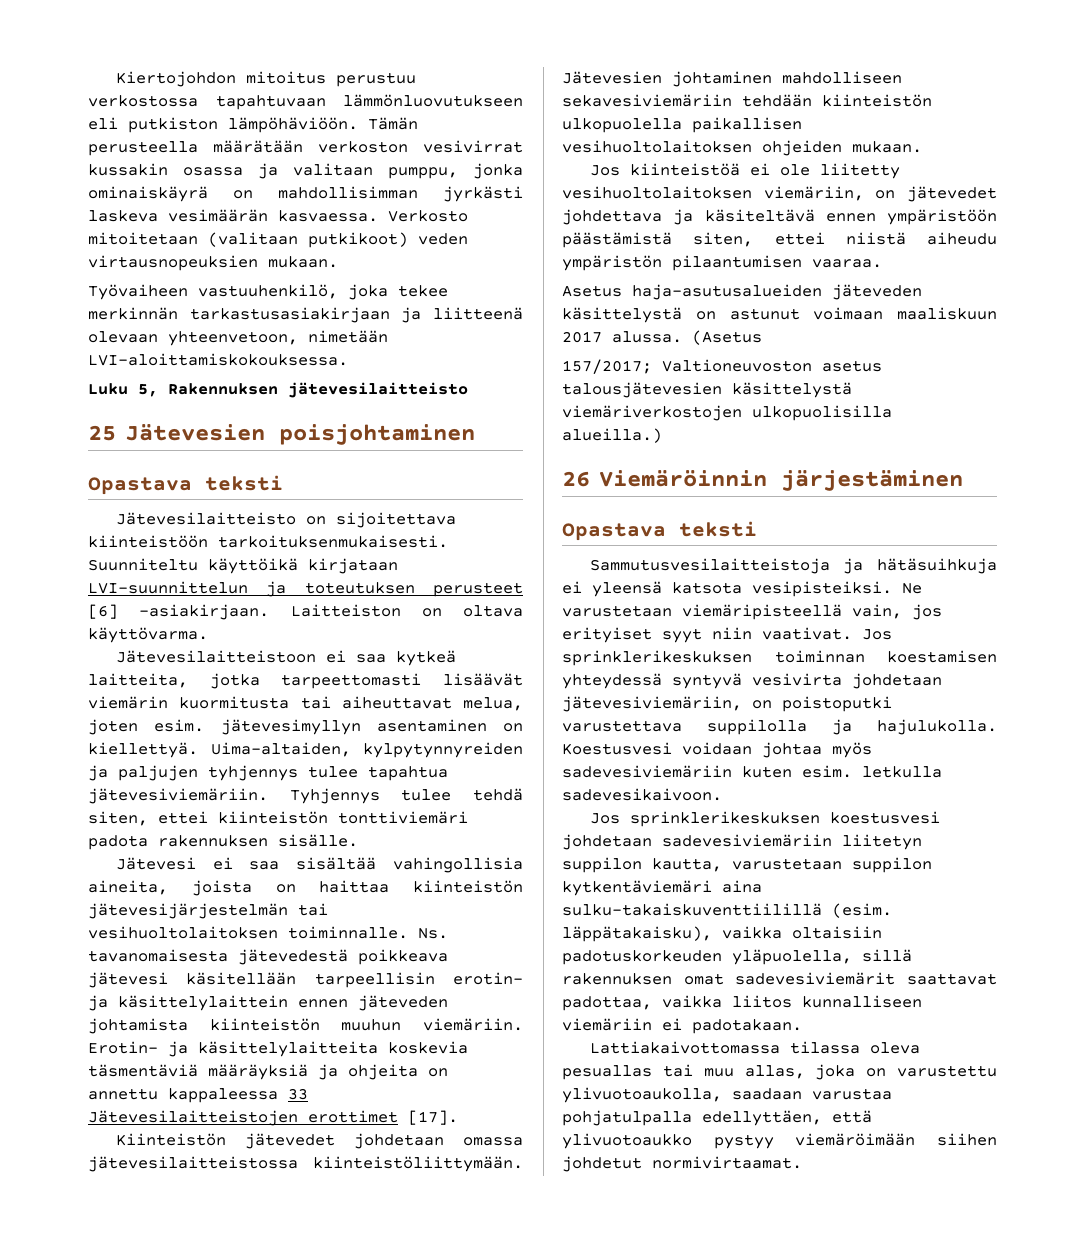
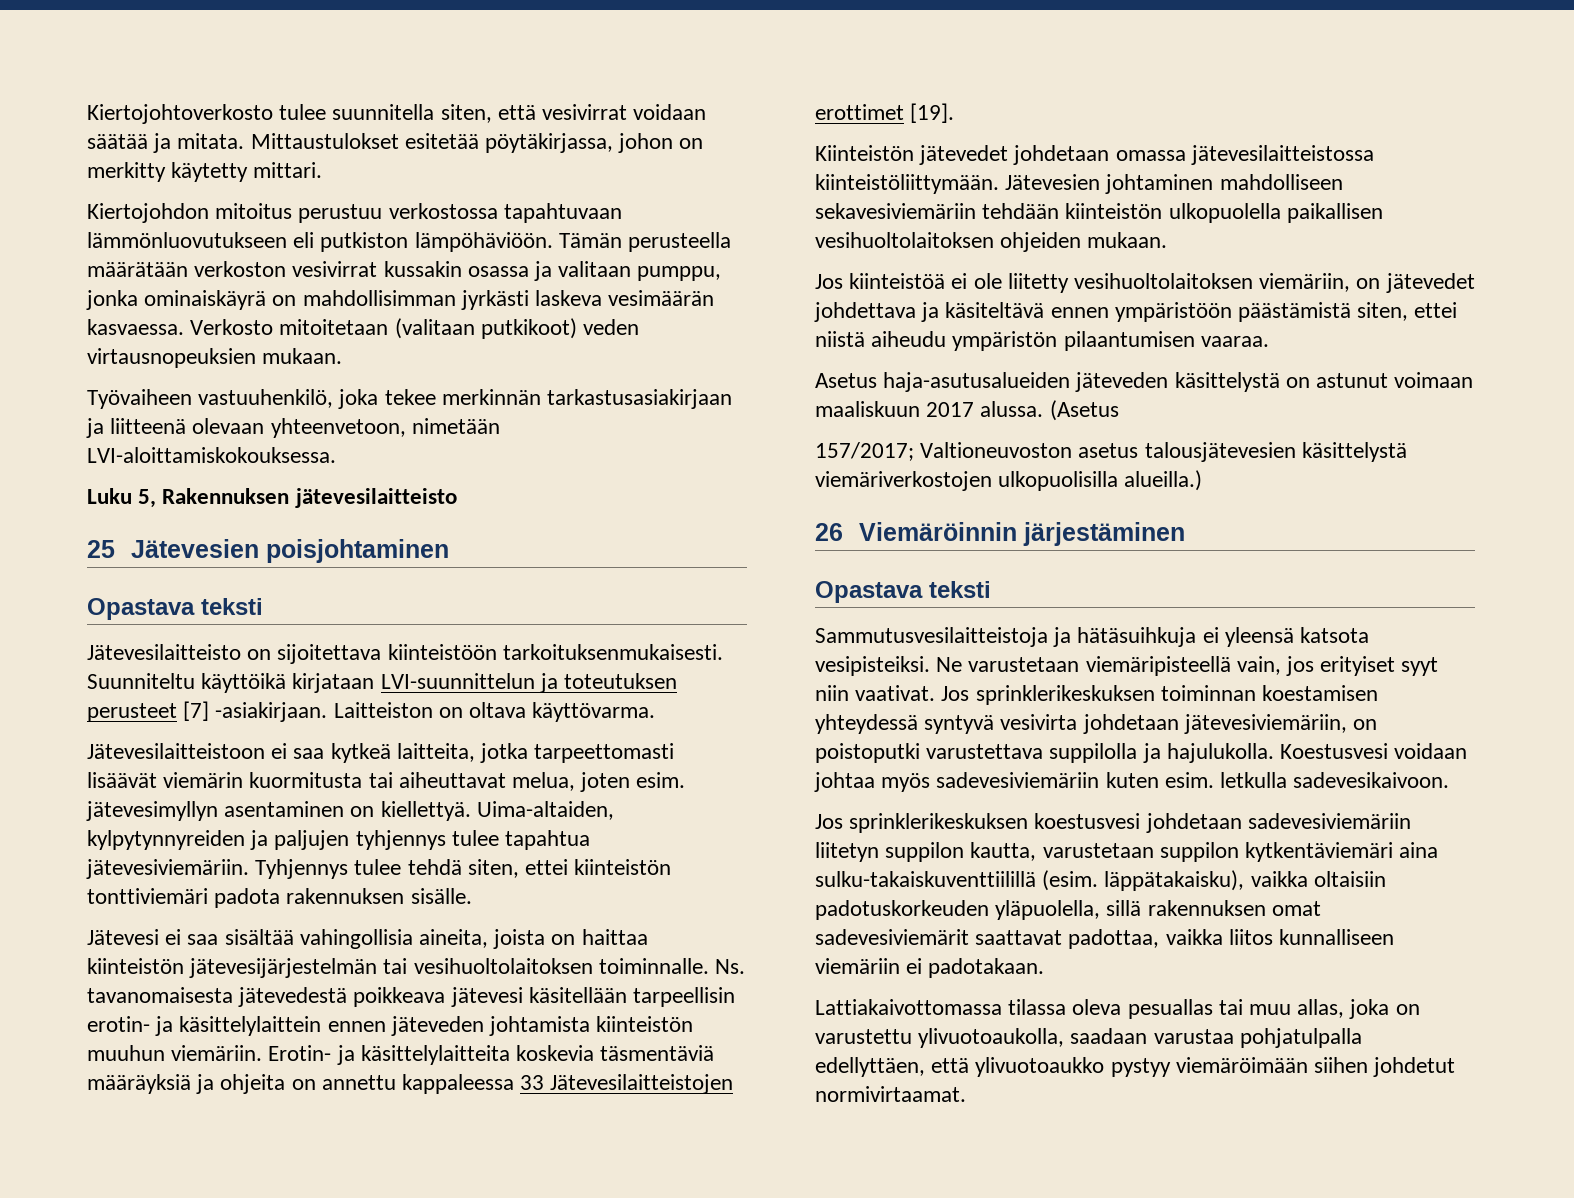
(115, 79) none -> [87,104,707,124] [87,133,704,153] [87,162,323,182] Kiertojohtoverkosto tulee suunnitella siten, että vesivirrat voidaan säätää ja mitata. Mittaustulokset esitetää pöytäkirjassa, johon on merkitty käytetty mittari. //
[88,604,118,619] [6] -> [183,701,210,721] [7]
[408,1110,458,1125] [17]. -> [910,103,955,123] [19].

